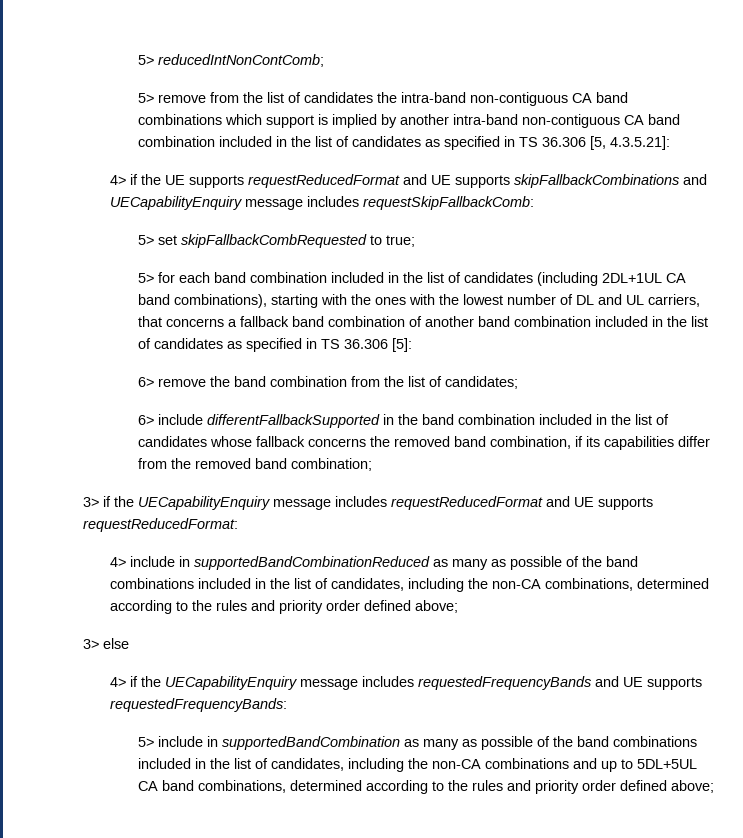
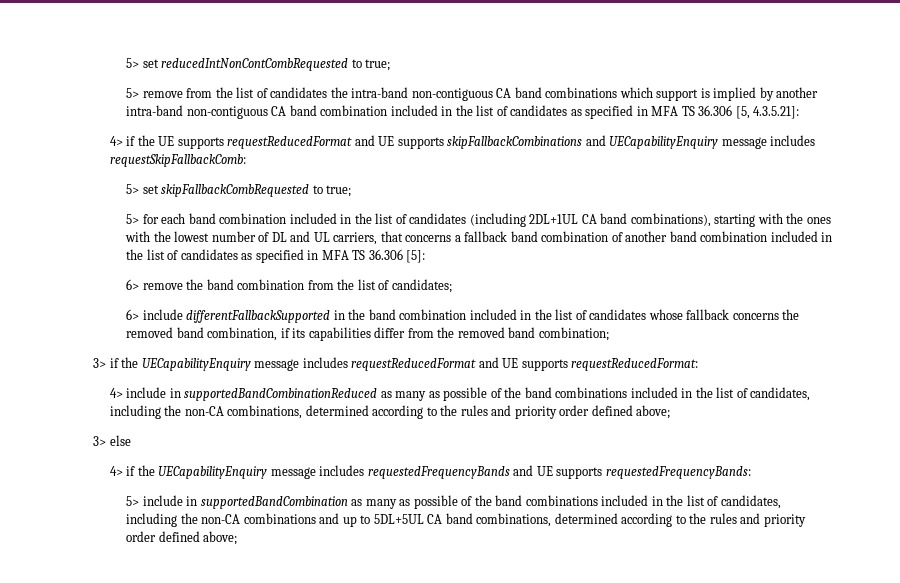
[137,54,324,67] 5> reducedIntNonContComb; -> [126,58,391,71] 5> set reducedIntNonContCombRequested to true;
(515, 141) none -> [651,106,679,116] MFA
(317, 343) none -> [321,250,349,260] MFA

